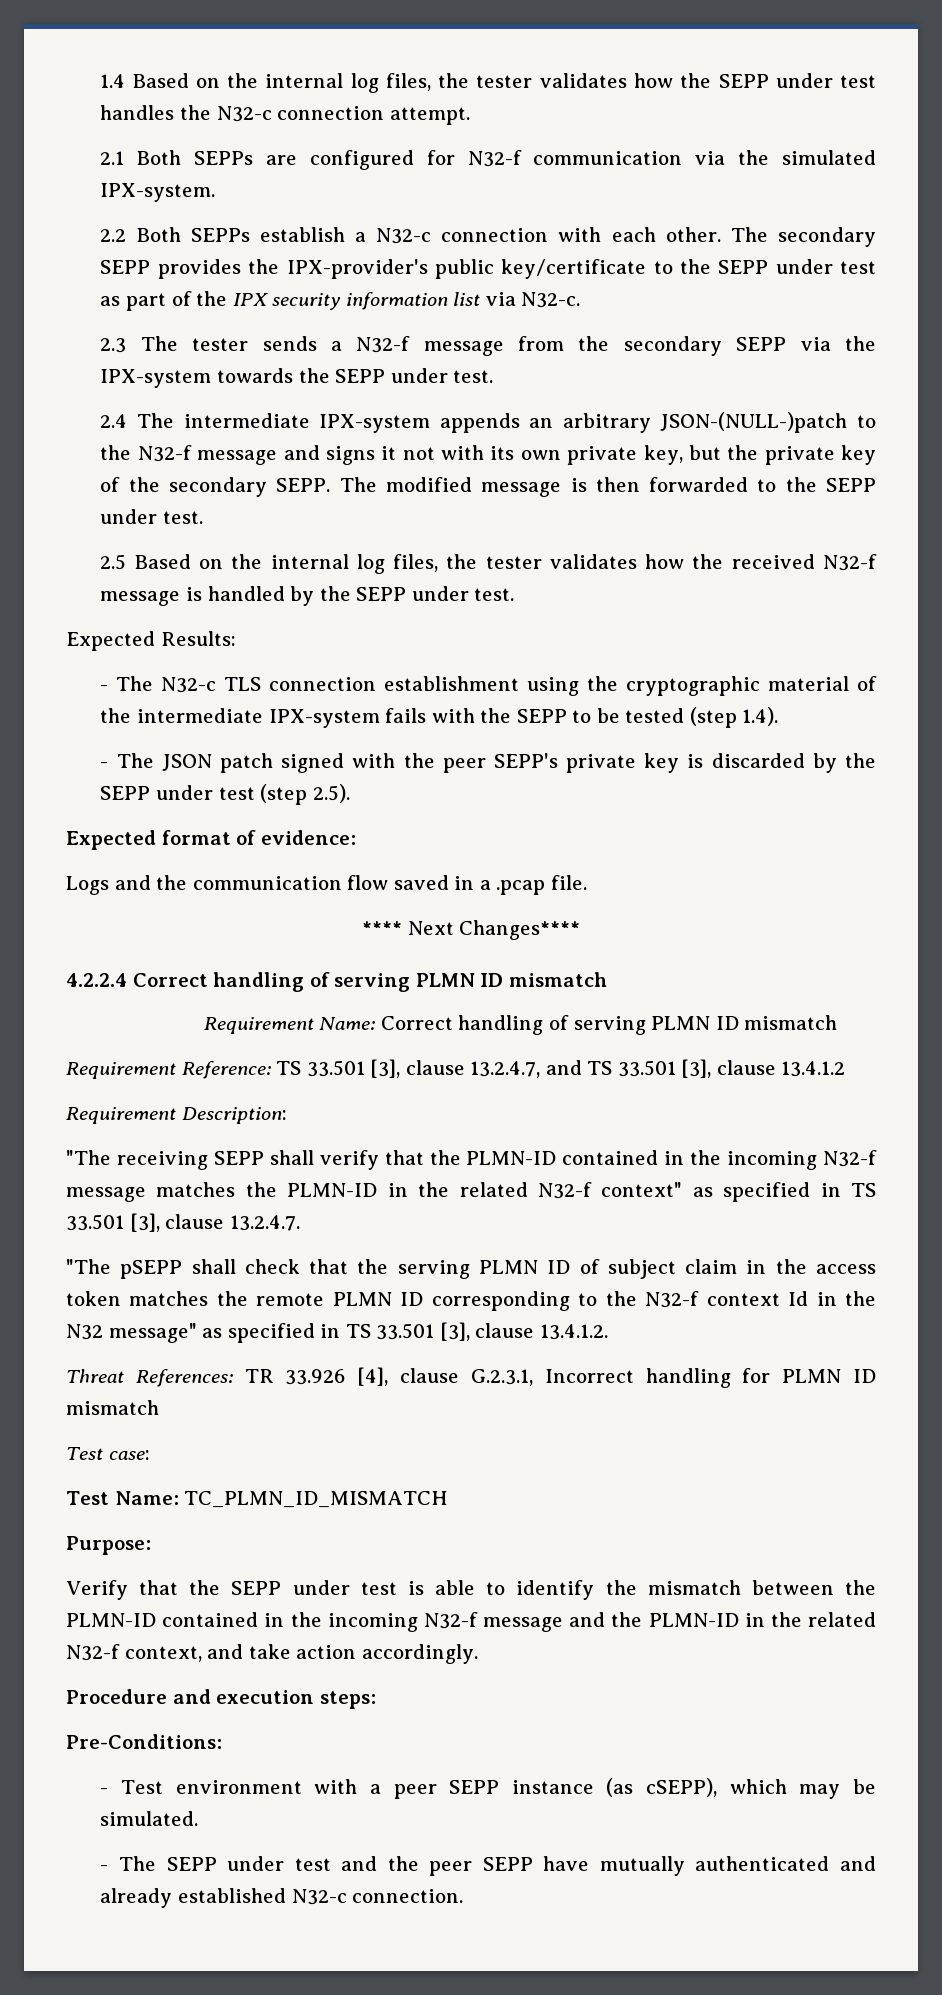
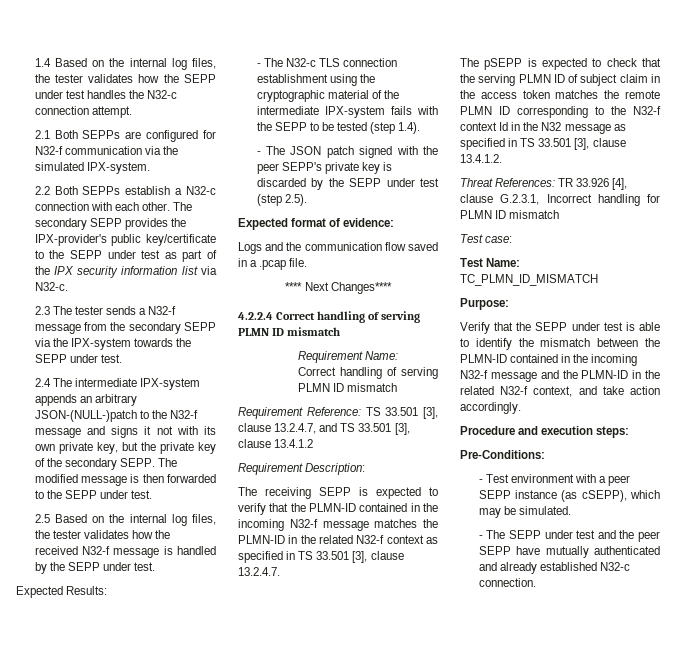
[66,1150,111,1165] "The -> [238,487,257,496] The
[269,1150,314,1165] shall -> [359,487,438,499] is expected to
[601,1182,683,1197] context" -> [386,535,424,544] context
[66,1259,236,1279] "The pSEPP shall -> [460,58,602,70] The pSEPP is expected to
[108,1323,197,1343] message" -> [564,124,611,134] message

